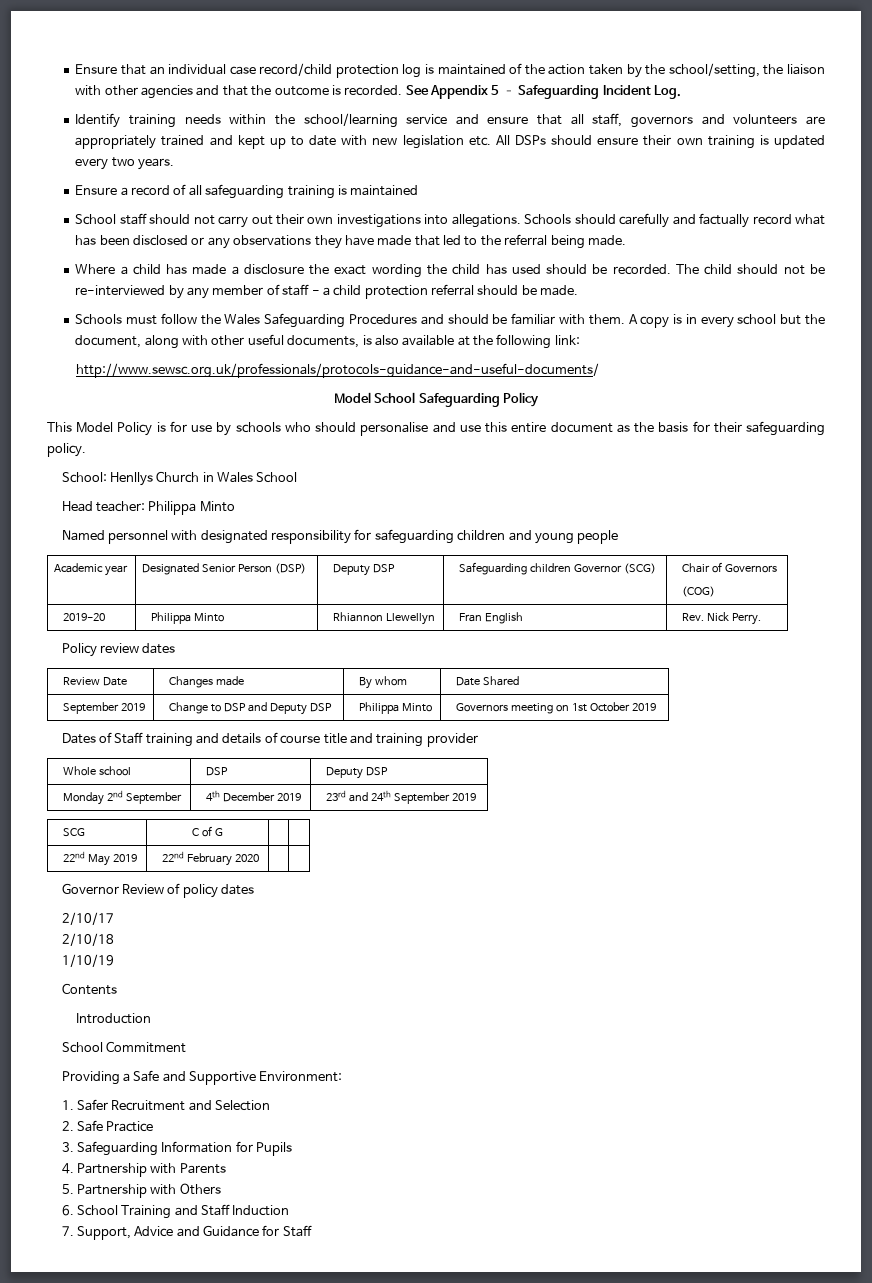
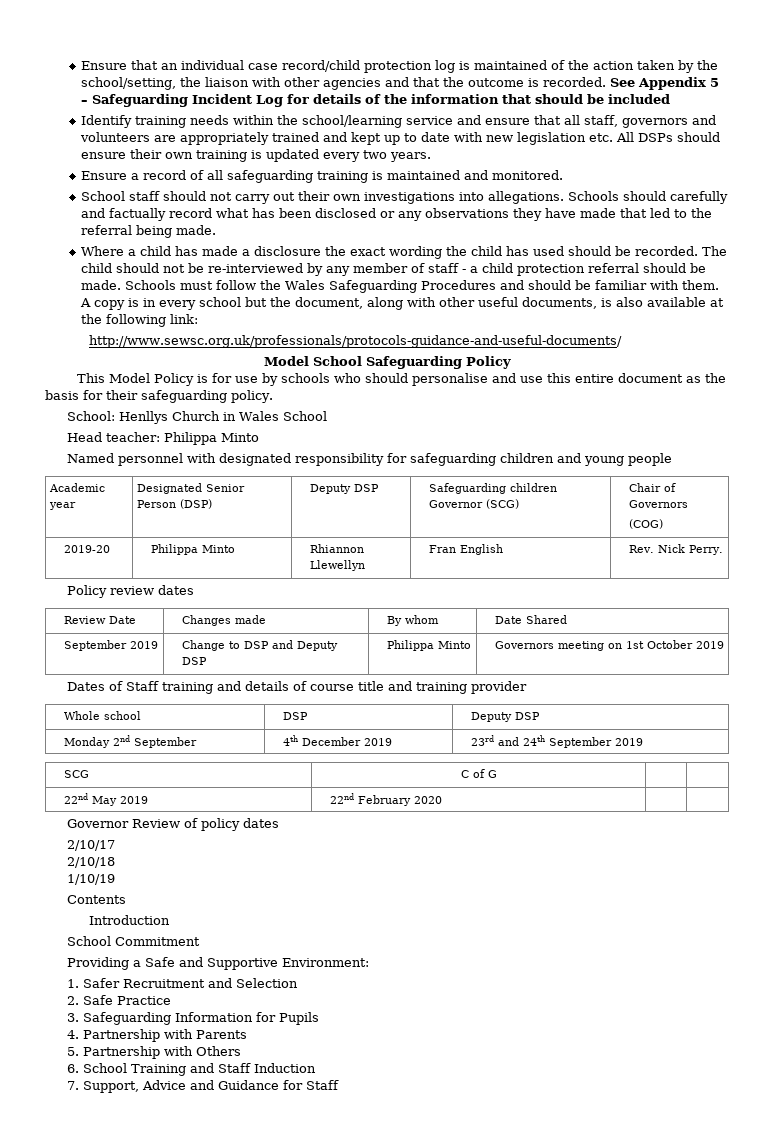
[653,85,681,99] Log. -> [255,94,670,107] Log for details of the information that should be included
(419, 190) none -> [463,170,563,180] and monitored.
(579, 290) // -> (121, 285) none

